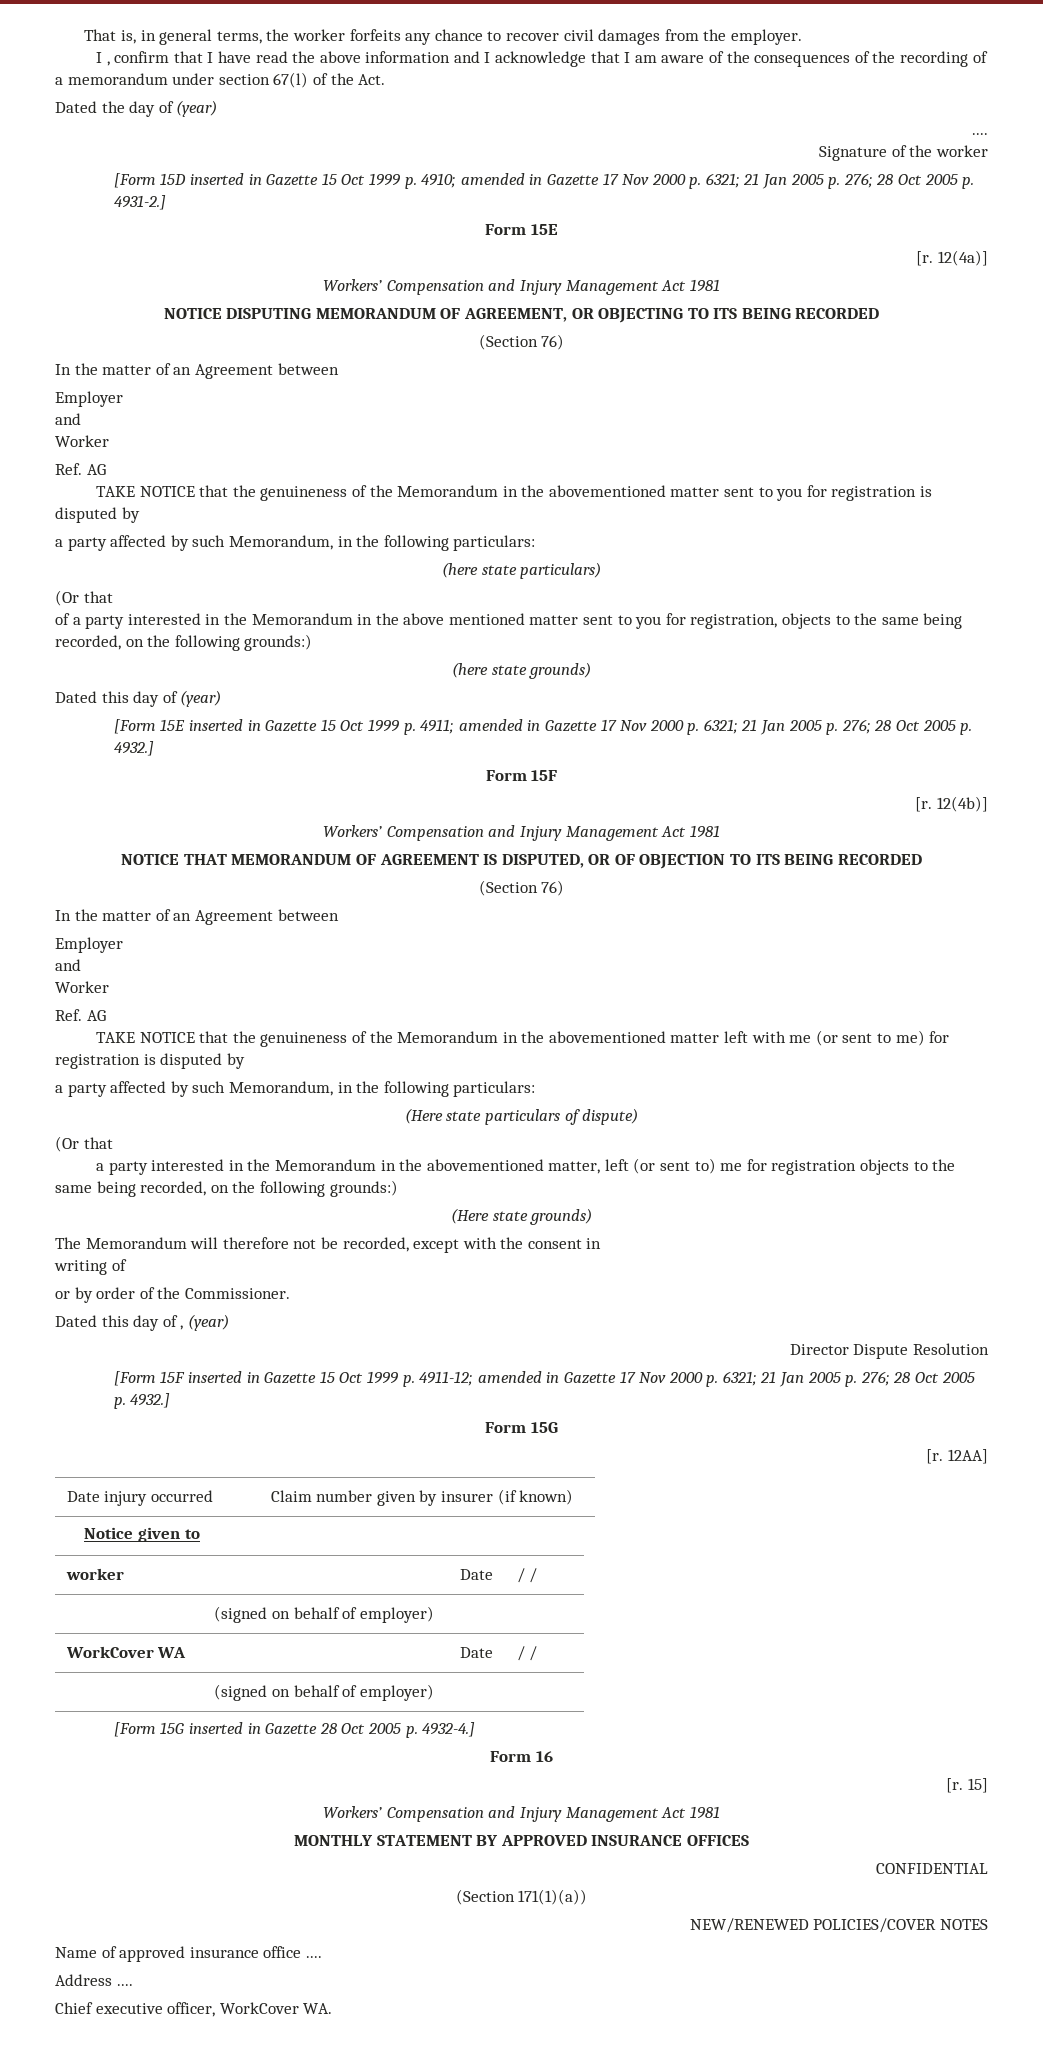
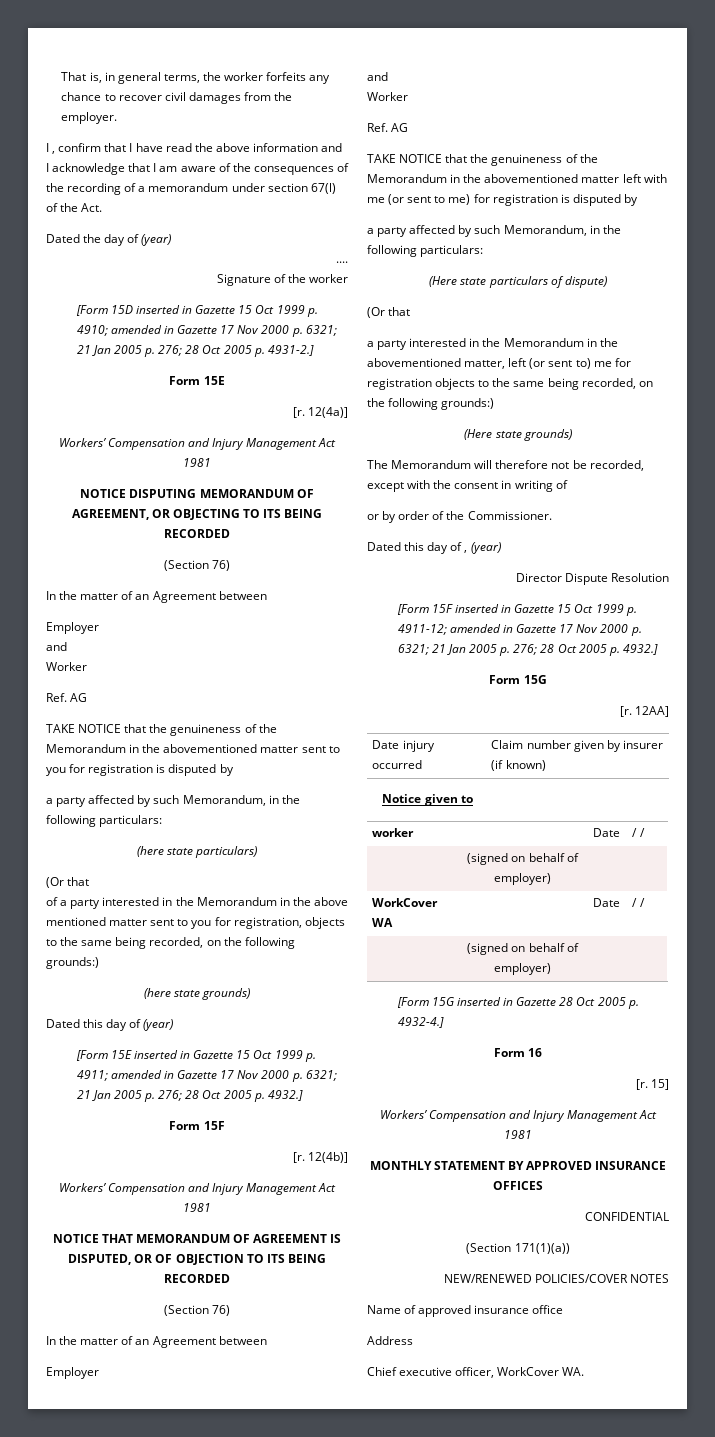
(602, 1243) // -> (512, 484) none
[305,1956,322,1958] .... -> (564, 1309) none
[116,1984,133,1986] .... -> (413, 1340) none

